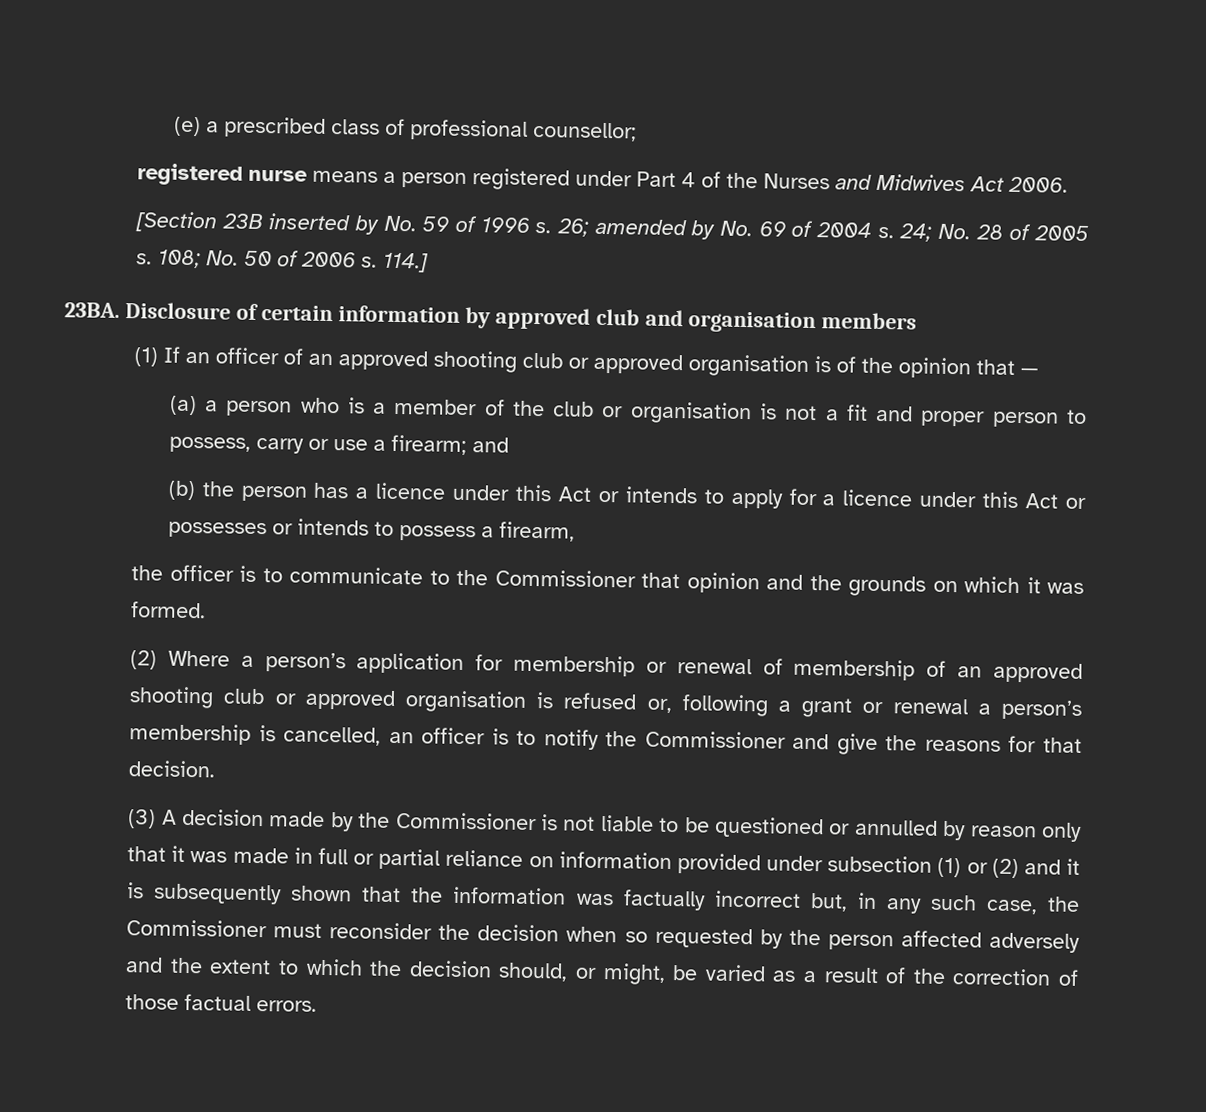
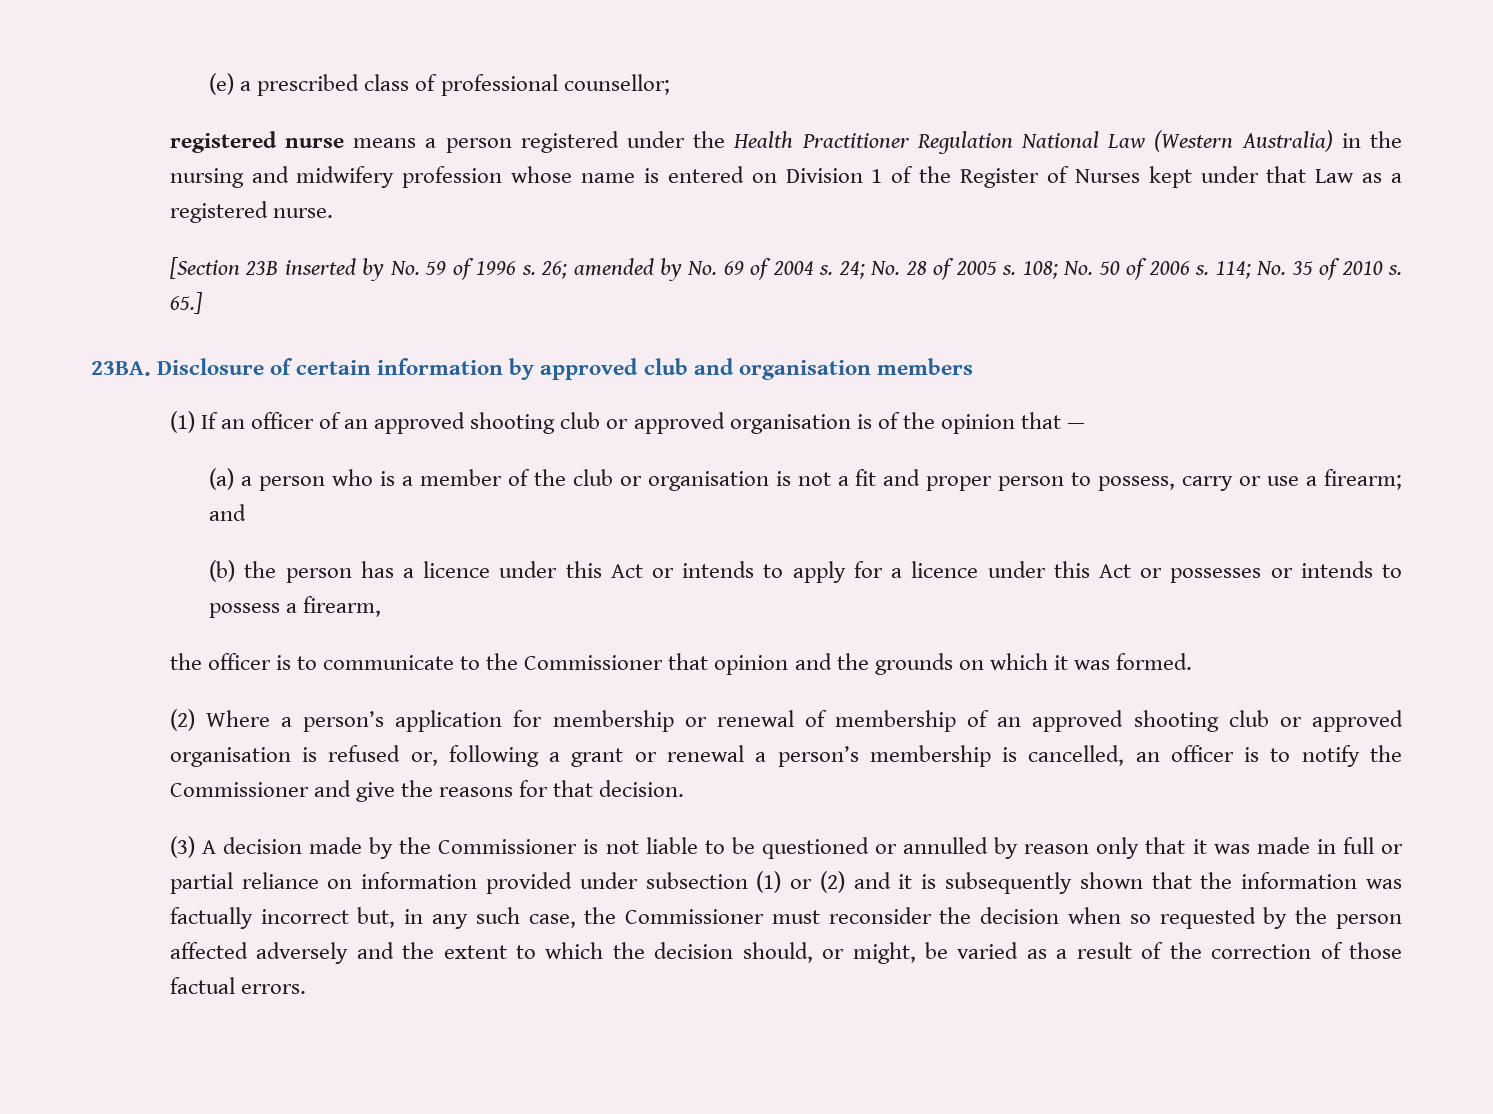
[636,171,1069,193] Part 4 of the Nurses and Midwives Act 2006. -> [693,130,1402,154] [169,166,1403,188] [169,201,333,223] the Health Practitioner Regulation National Law (Western Australia) in the nursing and midwifery profession whose name is entered on Division 1 of the Register of Nurses kept under that Law as a registered nurse.
[383,252,430,273] 114.] -> [1215,258,1403,280] [169,292,203,314] 114; No. 35 of 2010 s. 65.]

